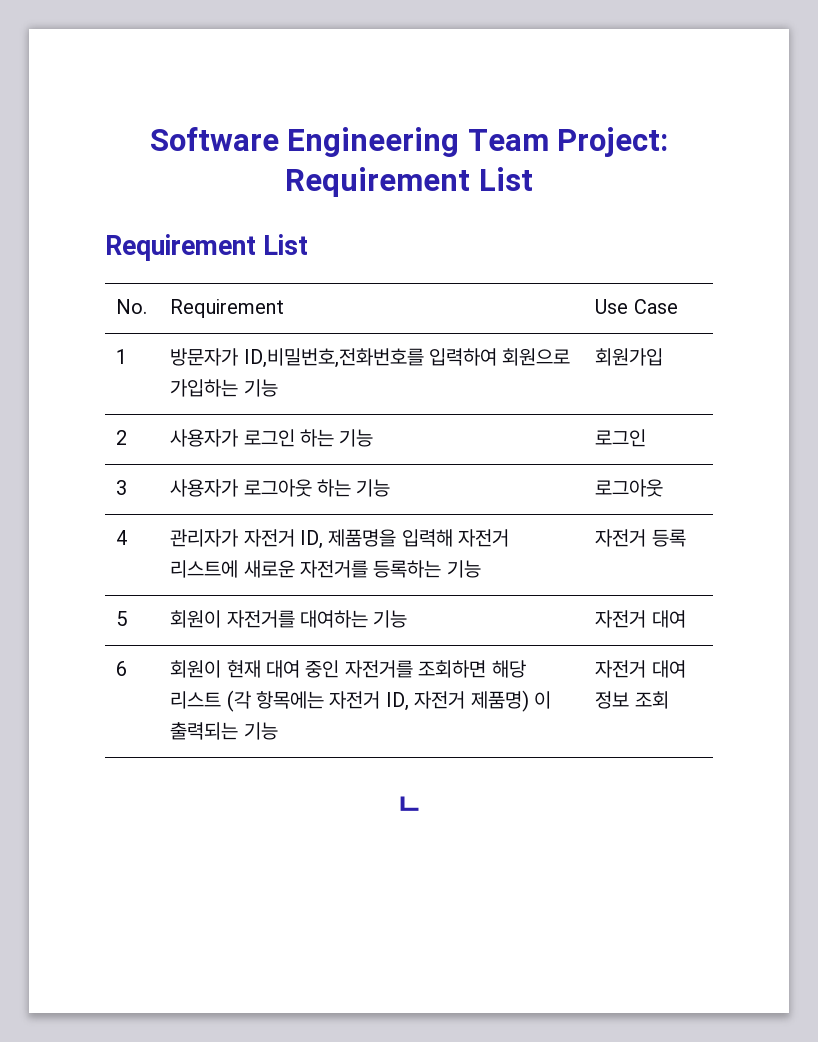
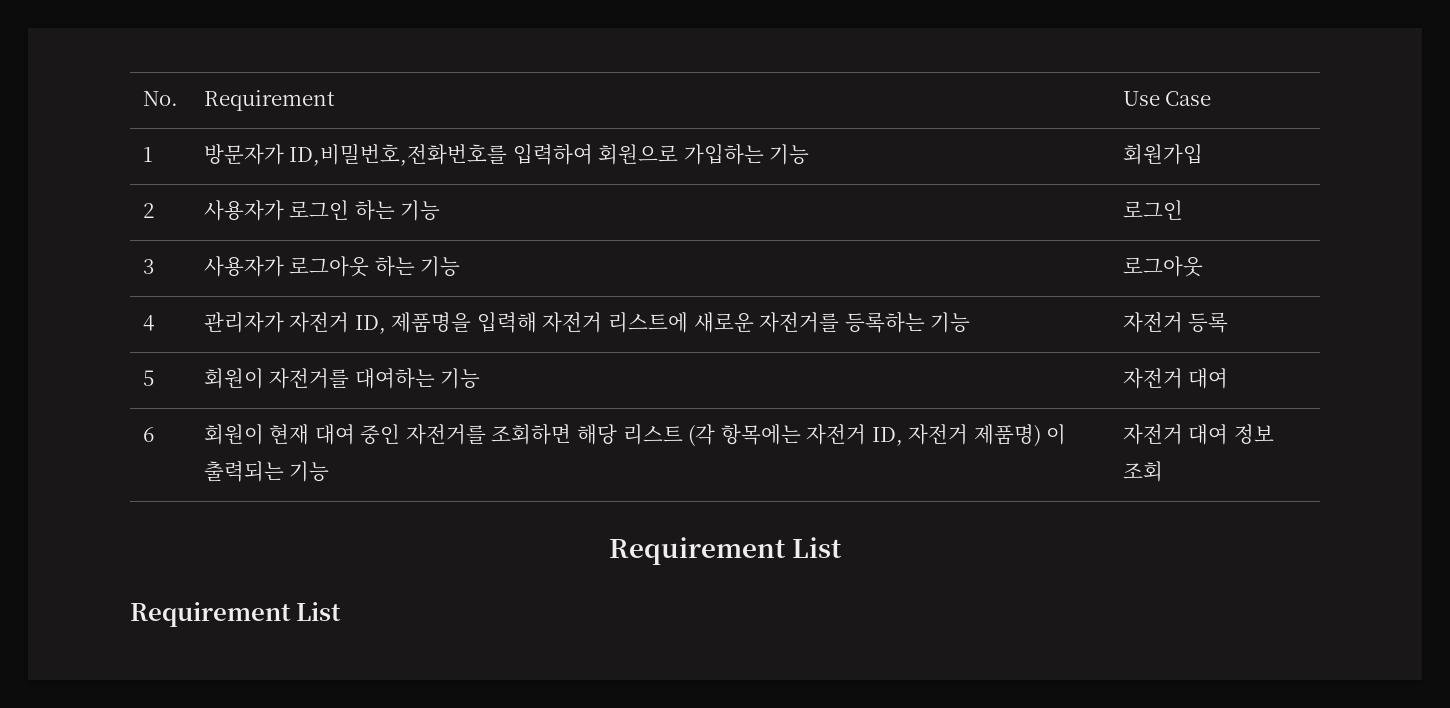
[149,127,669,157] [285,167,533,197] [105,234,309,261] Software Engineering Team Project: Requirement List // Requirement List // -> (142, 98) none
[395,796,423,815] ㄴ -> [608,537,843,565] [130,602,342,627] Requirement List // Requirement List

